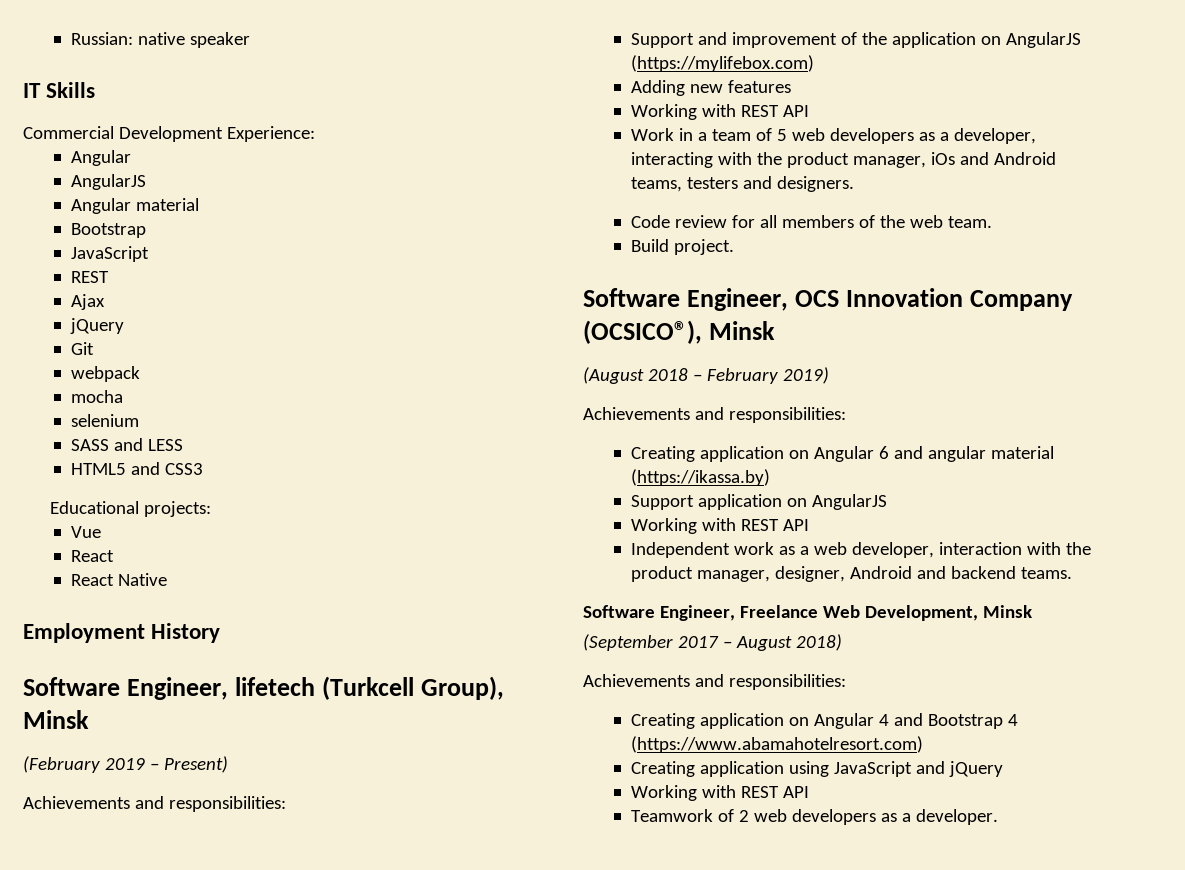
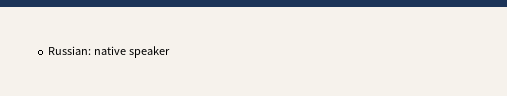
[23,82,96,98] [23,126,315,142] [70,150,131,166] [70,174,146,190] [70,198,199,214] [70,223,146,238] [70,246,149,262] [70,271,109,283] [70,294,105,310] [69,318,124,334] [70,342,94,355] [70,366,140,382] [70,390,123,403] [70,414,139,427] [70,438,183,451] [70,462,203,475] [50,501,212,517] [70,526,101,538] [70,550,114,562] [70,573,167,586] [23,623,221,643] [23,676,505,700] [23,710,89,729] [23,756,228,773] [23,796,286,812] [630,32,1081,48] [630,55,814,72] [630,80,791,96] [630,104,809,120] [630,128,1036,144] [630,152,1056,168] [630,176,854,192] [630,215,992,228] [630,239,734,255] [583,288,1074,311] [583,320,776,344] [583,367,829,384] [583,407,846,423] [630,446,1054,462] [630,469,770,486] [630,494,887,510] [630,518,809,534] [630,542,1091,558] [630,566,1072,582] [583,605,1032,621] [583,634,842,651] [583,674,846,690] [630,713,1018,729] [630,736,923,753] [630,761,1003,777] [630,785,809,801] [630,809,998,825] // IT Skills // Commercial Development Experience: // Angular // AngularJS // Angular material // Bootstrap // JavaScript // REST // Ajax // jQuery // Git // webpack // mocha // selenium // SASS and LESS // HTML5 and CSS3 // Educational projects: // Vue // React // React Native // Employment History // Software Engineer, lifetech (Turkcell Group), Minsk // (February 2019 – Present) // Achievements and responsibilities: // Support and improvement of the application on AngularJS (https://mylifebox.com) // Adding new features // Working with REST API // Work in a team of 5 web developers as a developer, interacting with the product manager, iOs and Android teams, testers and designers. // Code review for all members of the web team. // Build project. // Software Engineer, OCS Innovation Company (OCSICO®), Minsk // (August 2018 – February 2019) // Achievements and responsibilities: // Creating application on Angular 6 and angular material (https://ikassa.by) // Support application on AngularJS // Working with REST API // Independent work as a web developer, interaction with the product manager, designer, Android and backend teams. // Software Engineer, Freelance Web Development, Minsk // (September 2017 – August 2018) // Achievements and responsibilities: // Creating application on Angular 4 and Bootstrap 4 (https://www.abamahotelresort.com) // Creating application using JavaScript and jQuery // Working with REST API // Teamwork of 2 web developers as a developer. -> (170, 52) none

